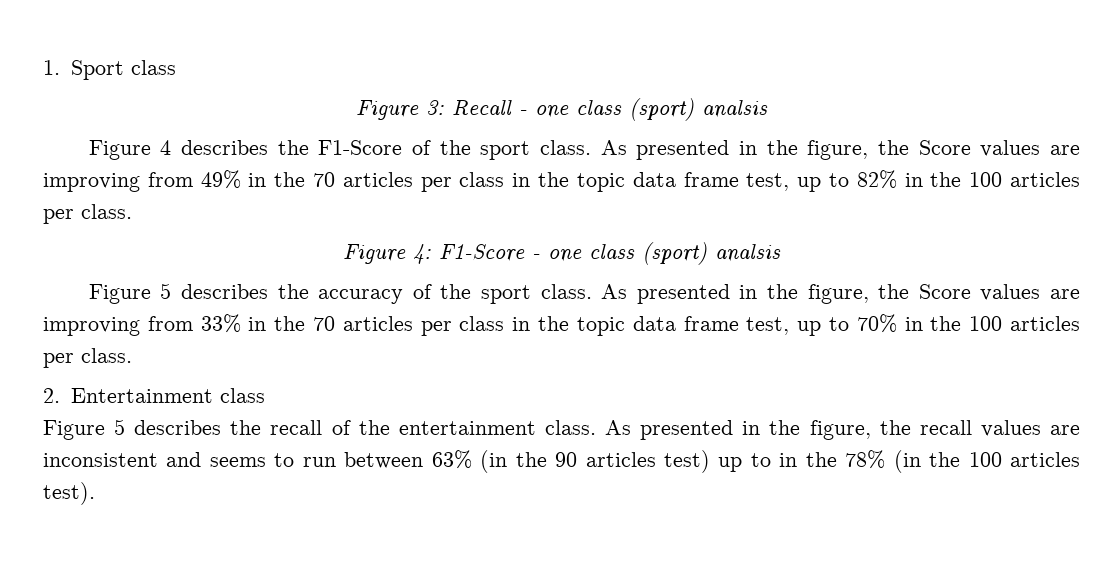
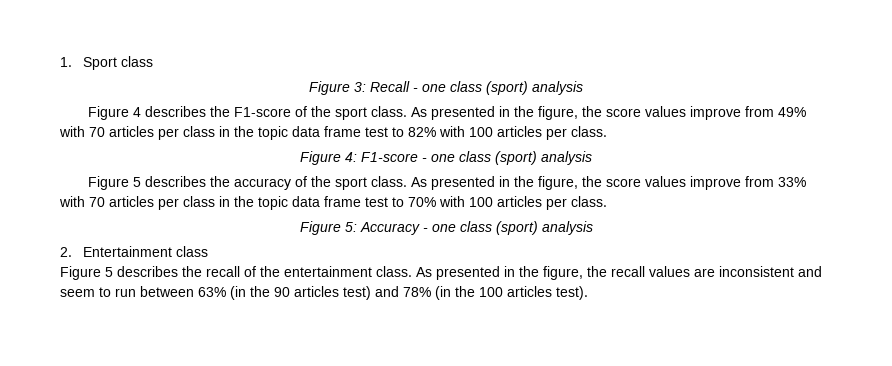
[702,100,768,118] analsis -> [532,81,583,95] analysis
[318,140,403,155] F1-Score -> [233,107,291,117] F1-score
[918,140,1081,157] [43,170,962,192] Score values are improving from 49% in the 70 articles per class in the topic data frame test, up to 82% in the -> [605,106,806,120] [59,126,465,140] score values improve from 49% with 70 articles per class in the topic data frame test to 82% with
[439,242,781,265] F1-Score - one class (sport) analsis -> [361,151,592,165] F1-score - one class (sport) analysis
[918,284,1080,301] [43,314,1081,336] [43,348,132,368] Score values are improving from 33% in the 70 articles per class in the topic data frame test, up to 70% in the 100 articles per class. -> [605,176,806,190] [59,196,607,210] [299,221,593,235] score values improve from 33% with 70 articles per class in the topic data frame test to 70% with 100 articles per class. // Figure 5: Accuracy - one class (sport) analysis
[209,457,266,467] seems -> [60,289,95,297] seem
[718,452,837,472] up to in the -> [375,286,399,297] and

